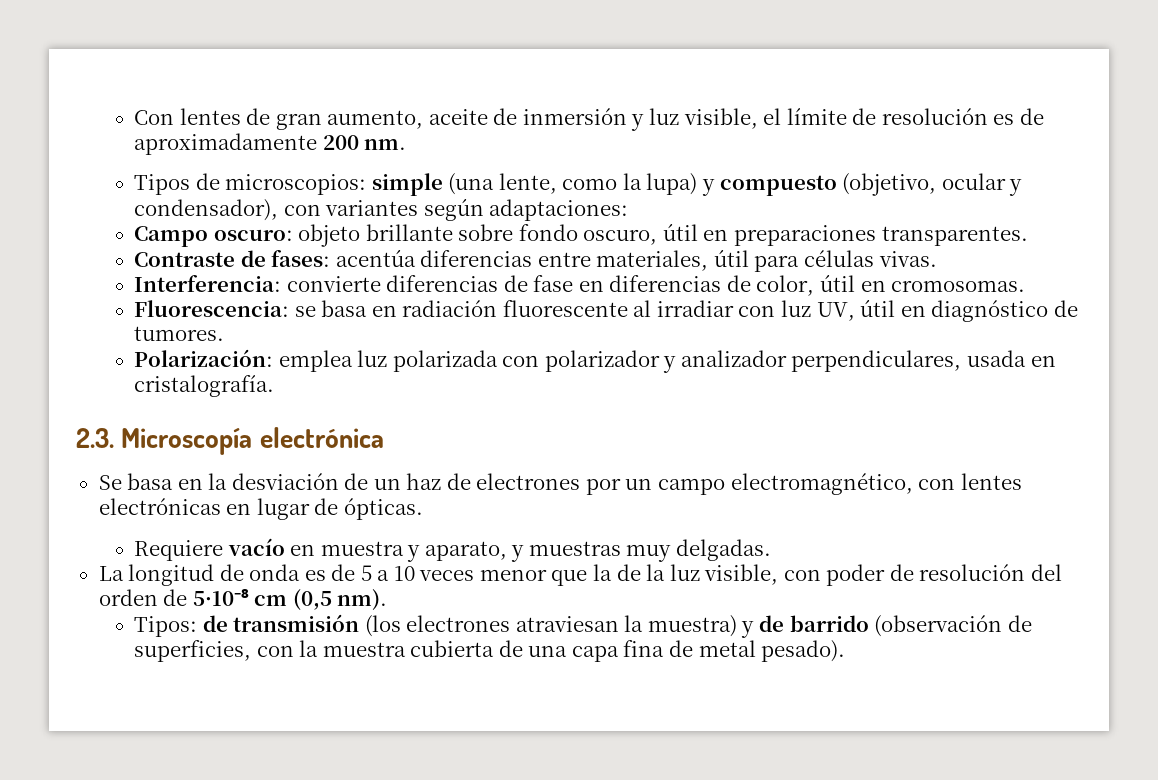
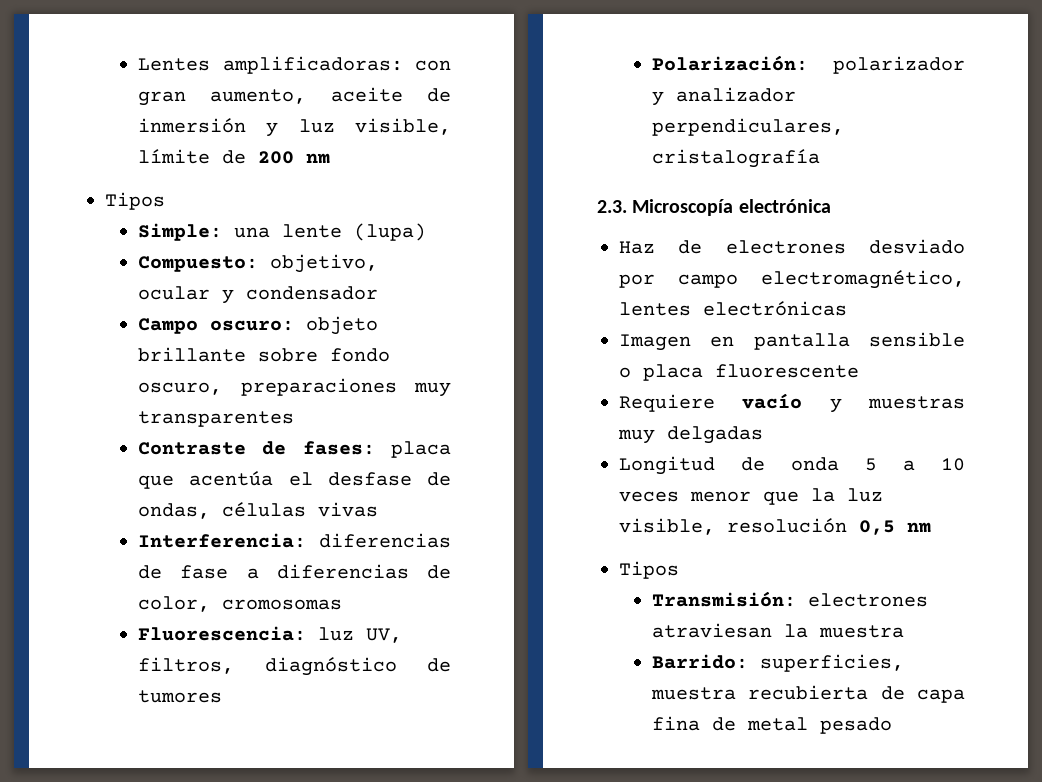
[134,108,271,125] Con lentes de -> [138,56,451,74] Lentes amplificadoras: con
[763,108,782,125] el -> (451, 126) none
[881,108,1044,125] [134,133,407,155] [134,173,1023,196] [134,198,629,221] resolución es de aproximadamente 200 nm. // Tipos de microscopios: simple (una lente, como la lupa) y compuesto (objetivo, ocular y condensador), con variantes según adaptaciones: -> [258,151,331,164] [105,192,165,210] [138,223,427,241] [138,254,379,273] [138,286,379,304] 200 nm // Tipos // Simple: una lente (lupa) // Compuesto: objetivo, ocular y condensador
[662,223,1028,246] útil en preparaciones transparentes. -> [240,378,451,397] [138,411,295,427] preparaciones muy transparentes
[335,249,937,272] acentúa diferencias entre materiales, útil para células vivas. -> [391,441,451,458] [138,471,451,489] [138,502,379,519] placa que acentúa el desfase de ondas, células vivas
[286,276,381,292] convierte -> (307, 540) none
[578,280,604,292] en -> [246,568,259,579] a
[820,274,1026,292] [134,299,926,321] útil en cromosomas. // Fluorescencia: se basa en radiación fluorescente al irradiar con luz UV, útil en -> [222,599,343,610] [138,626,403,643] [138,657,235,674] cromosomas // Fluorescencia: luz UV, filtros,
[134,326,225,341] tumores. -> [138,690,223,703] tumores
[278,350,540,372] emplea luz polarizada con -> (809, 63) none
[967,350,1056,367] [134,375,275,397] usada en cristalografía. -> [652,149,821,168] cristalografía
[98,473,653,495] Se basa en la desviación de un haz de electrones por un -> [619,239,965,254] [619,274,655,288] Haz de electrones desviado por
[918,478,956,490] con -> (965, 279) none
[226,498,423,520] [134,538,772,562] [98,564,356,586] en lugar de ópticas. // Requiere vacío en muestra y aparato, y muestras muy delgadas. // La longitud de onda es de -> [619,332,965,351] [619,364,859,381] [619,393,965,413] [618,426,763,444] [619,456,839,475] // Imagen en pantalla sensible o placa fluorescente // Requiere vacío y muestras muy delgadas // Longitud de onda
[616,564,1062,586] [98,589,388,611] [134,614,1032,638] [134,640,568,662] de la luz visible, con poder de resolución del orden de 5·10⁻⁸ cm (0,5 nm). // Tipos: de transmisión (los electrones atraviesan la muestra) y de barrido (observación de superficies, con la muestra cubierta de una -> [847,488,883,502] [619,518,931,535] [619,561,679,579] [652,591,929,607] [652,623,905,638] [652,654,905,672] [651,685,905,700] luz visible, resolución 0,5 nm // Tipos // Transmisión: electrones atraviesan la muestra // Barrido: superficies, muestra recubierta de
[761,640,846,662] pesado). -> [820,717,893,734] pesado

